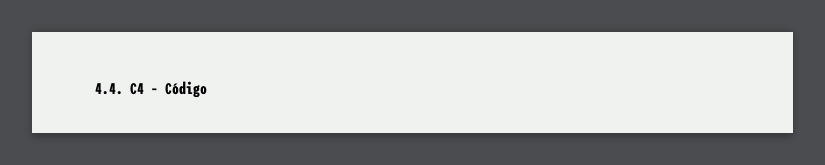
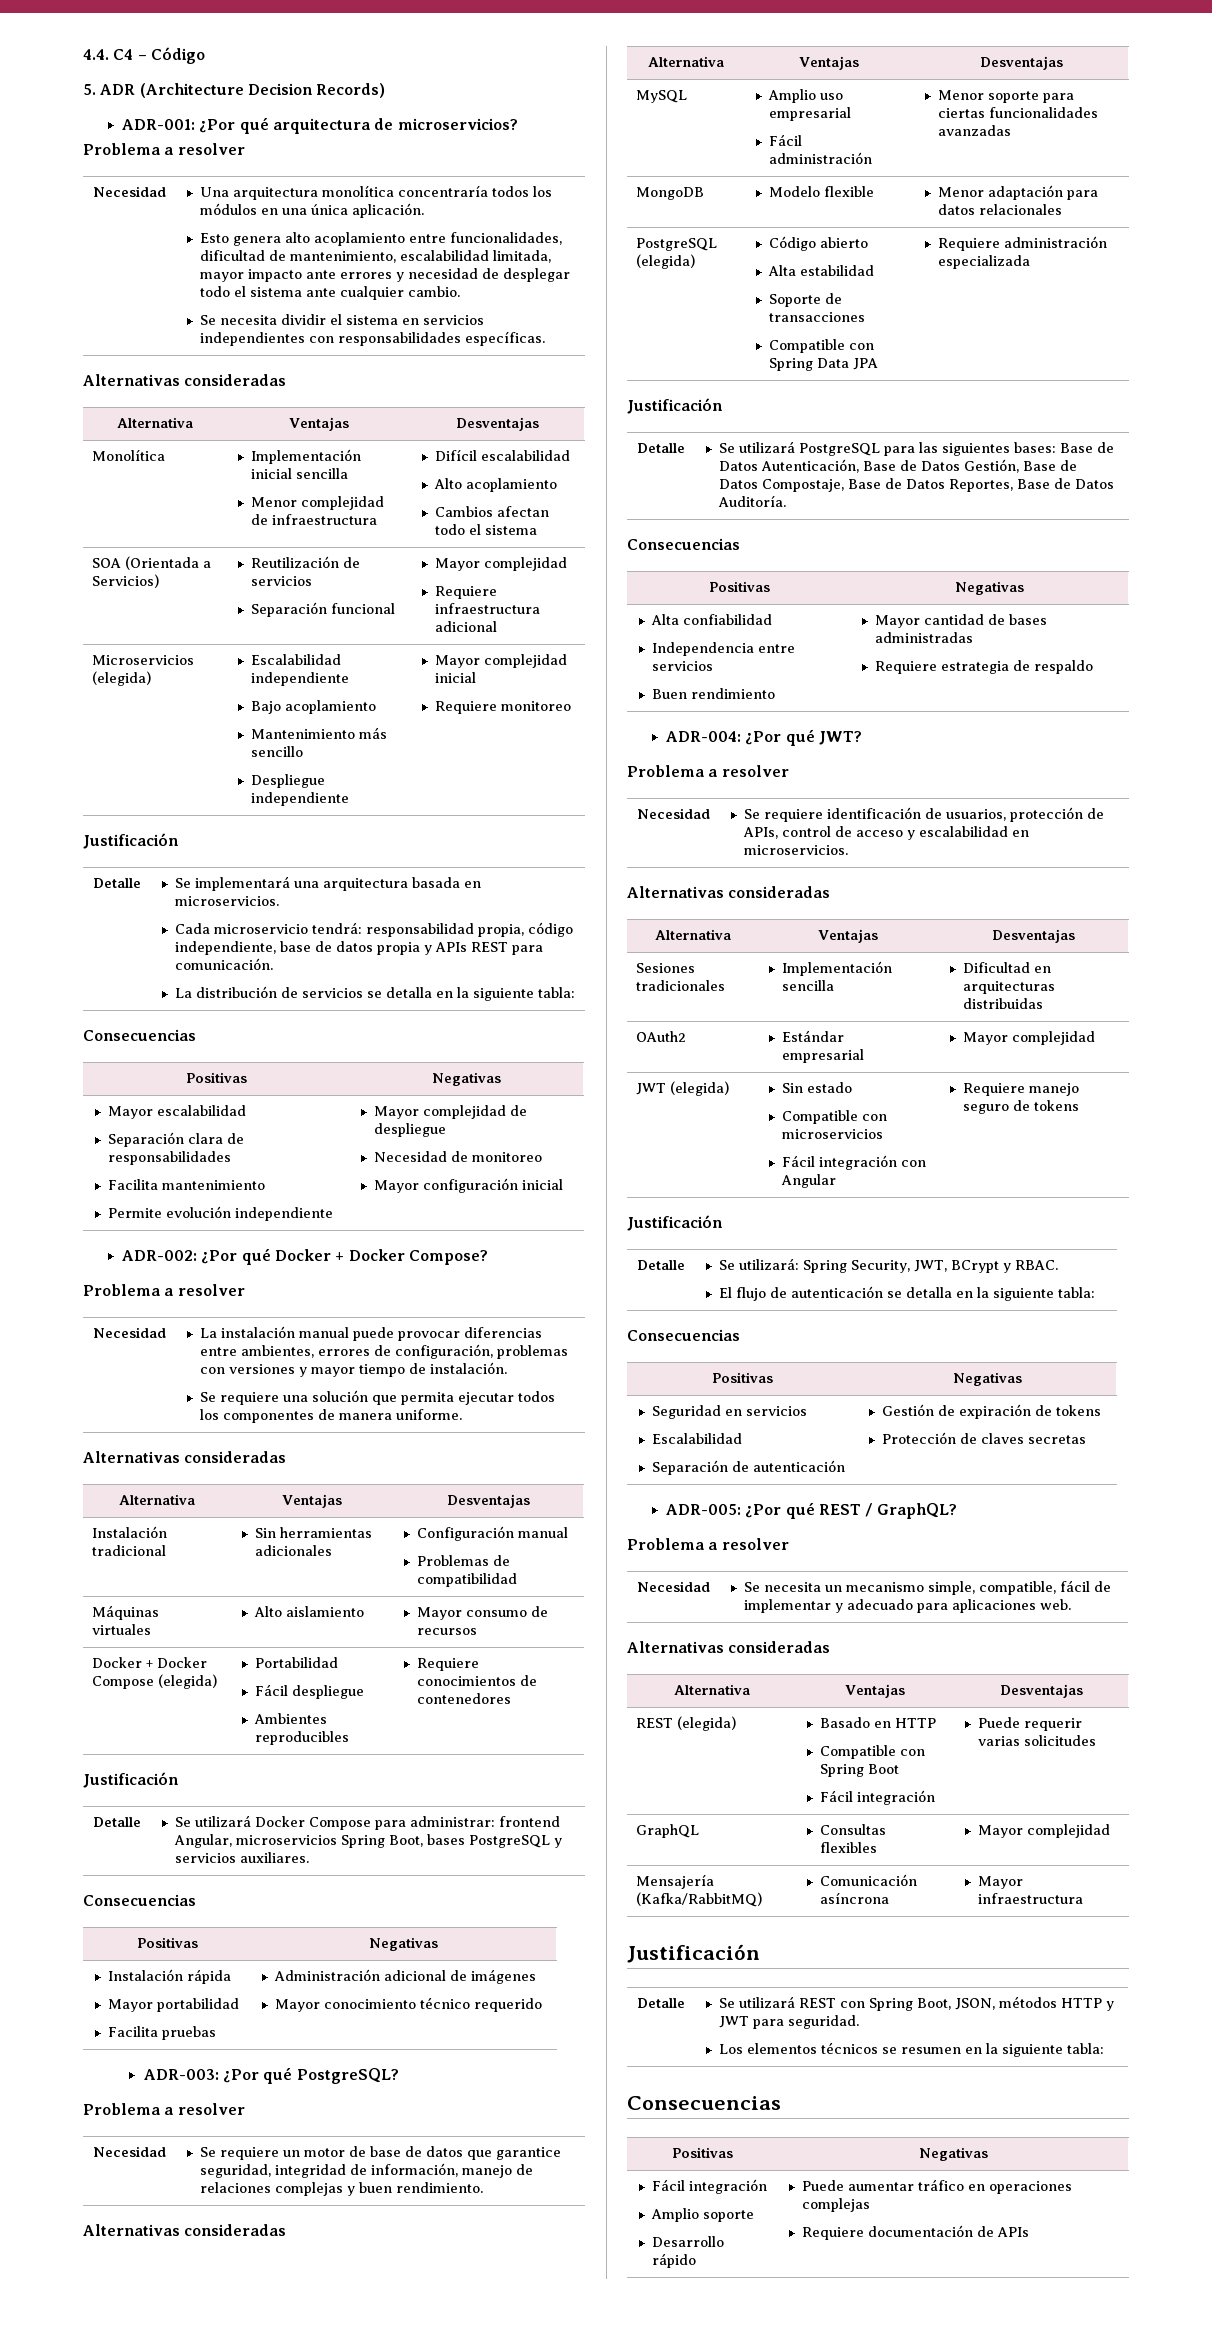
(207, 89) none -> [83,83,386,98] [122,117,518,134] [83,143,245,155] [93,186,166,197] [200,185,553,200] [200,203,425,218] [200,232,563,246] [200,250,552,263] [200,268,571,282] [200,286,461,300] [200,314,485,325] [200,331,546,346] [83,374,287,386] [117,417,193,428] [288,417,349,431] [456,417,539,431] [92,449,166,461] [251,449,362,464] [251,468,349,479] [251,496,385,510] [251,514,378,525] [435,449,571,461] [434,478,558,492] [435,506,550,517] [435,524,538,535] [92,556,212,570] [92,574,160,588] [251,556,361,568] [251,576,313,586] [251,602,396,617] [435,557,568,571] [435,586,498,599] [435,603,541,614] [435,621,498,632] [92,655,195,665] [92,671,152,686] [251,654,342,665] [251,672,350,686] [251,700,377,714] [251,727,388,739] [251,746,304,757] [251,774,326,788] [251,792,350,806] [435,654,568,668] [435,672,477,683] [435,701,572,714] [83,833,179,849] [93,878,141,888] [175,876,482,891] [175,896,280,906] [175,922,574,937] [175,941,544,955] [175,958,274,970] [175,986,576,1001] [83,1029,196,1041] [186,1072,247,1083] [432,1072,501,1086] [108,1105,247,1119] [108,1132,245,1147] [108,1151,232,1165] [108,1179,266,1190] [108,1206,334,1221] [374,1105,528,1119] [374,1123,447,1137] [374,1151,543,1162] [374,1178,564,1193] [122,1248,489,1265] [83,1284,245,1296] [93,1327,166,1338] [200,1326,543,1341] [200,1344,569,1359] [200,1362,508,1377] [200,1390,556,1405] [200,1409,463,1423] [83,1451,287,1463] [119,1494,195,1505] [281,1494,342,1508] [446,1494,530,1508] [92,1526,168,1538] [92,1545,167,1556] [255,1527,373,1538] [255,1545,333,1556] [417,1526,569,1541] [417,1555,511,1566] [417,1573,518,1587] [92,1605,160,1620] [92,1624,152,1635] [254,1606,365,1617] [417,1606,549,1620] [417,1628,478,1635] [92,1657,208,1668] [92,1674,218,1689] [255,1657,339,1668] [255,1684,365,1699] [254,1713,328,1724] [255,1731,350,1745] [417,1658,480,1671] [417,1675,538,1686] [417,1693,512,1704] [83,1772,179,1788] [93,1817,141,1827] [175,1815,561,1830] [174,1834,563,1848] [175,1852,310,1863] [83,1894,196,1906] [136,1937,198,1948] [369,1937,438,1951] [108,1969,232,1984] [108,1998,240,2012] [108,2026,217,2040] [274,1969,537,1984] [275,1997,543,2012] [143,2067,399,2084] [83,2103,245,2115] [93,2146,166,2157] [200,2146,562,2160] [200,2163,534,2178] [200,2182,484,2196] [83,2224,287,2236] [648,56,724,67] [799,56,859,70] [979,56,1063,70] [636,90,688,103] [768,89,844,103] [769,107,852,121] [769,134,803,146] [769,152,873,164] [938,90,1075,103] [938,107,1099,118] [938,125,1012,136] [636,187,705,200] [769,186,875,197] [938,185,1099,200] [938,204,1063,215] [636,238,718,251] [636,254,696,269] [769,236,869,251] [768,265,875,276] [769,293,843,307] [769,312,866,322] [769,339,875,353] [769,358,879,371] [938,236,1108,251] [938,255,1031,269] [627,398,723,414] [637,443,685,453] [719,441,1115,456] [719,459,1078,473] [719,478,1115,492] [718,495,787,507] [627,538,740,550] [708,581,770,592] [955,581,1024,595] [651,614,773,625] [652,642,796,656] [652,661,714,671] [652,688,776,699] [875,614,1048,628] [875,632,974,643] [875,660,1094,674] [666,729,863,746] [627,765,789,777] [637,808,710,819] [744,807,1105,822] [743,826,1030,840] [744,845,849,855] [627,886,831,898] [654,929,731,940] [818,929,878,943] [992,929,1075,943] [636,963,696,973] [636,980,726,991] [782,961,893,976] [782,980,835,991] [963,962,1052,973] [963,981,1056,994] [963,998,1044,1009] [636,1031,687,1042] [782,1030,845,1042] [782,1049,865,1063] [963,1031,1096,1045] [636,1081,730,1096] [782,1082,853,1093] [782,1110,888,1124] [782,1129,884,1139] [782,1155,927,1170] [781,1174,837,1188] [963,1083,1080,1096] [963,1100,1080,1114] [627,1215,723,1231] [637,1260,685,1270] [719,1258,1059,1273] [719,1286,1096,1301] [627,1329,740,1341] [712,1372,773,1383] [952,1372,1022,1386] [652,1405,808,1419] [652,1433,743,1444] [652,1460,846,1475] [882,1404,1102,1419] [882,1432,1087,1444] [666,1502,957,1519] [627,1538,789,1550] [637,1581,710,1592] [744,1580,1112,1595] [744,1599,1072,1613] [627,1641,831,1653] [673,1684,750,1695] [844,1684,905,1698] [999,1684,1083,1698] [636,1716,737,1731] [820,1717,937,1728] [820,1745,926,1759] [820,1764,900,1777] [820,1790,936,1805] [978,1717,1083,1731] [978,1735,1097,1746] [636,1824,700,1838] [820,1824,887,1835] [820,1842,878,1853] [978,1824,1111,1838] [636,1874,715,1889] [636,1892,763,1907] [820,1874,918,1886] [820,1892,890,1904] [978,1876,1024,1889] [978,1893,1084,1904] [627,1944,760,1963] [637,1998,685,2008] [719,1996,1115,2011] [719,2015,860,2029] [719,2042,1105,2057] [627,2096,781,2110] [672,2147,733,2158] [918,2147,988,2161] [652,2179,768,2194] [651,2208,755,2222] [652,2236,725,2247] [652,2253,697,2268] [802,2179,1073,2194] [802,2198,871,2212] [802,2225,1030,2240] // 5. ADR (Architecture Decision Records) // ADR-001: ¿Por qué arquitectura de microservicios? // Problema a resolver // Necesidad | Una arquitectura monolítica concentraría todos los módulos en una única aplicación. // Esto genera alto acoplamiento entre funcionalidades, dificultad de mantenimiento, escalabilidad limitada, mayor impacto ante errores y necesidad de desplegar todo el sistema ante cualquier cambio. // Se necesita dividir el sistema en servicios independientes con responsabilidades específicas. // Alternativas consideradas // Alternativa | Ventajas | Desventajas // Monolítica | Implementación inicial sencilla // Menor complejidad de infraestructura | Difícil escalabilidad // Alto acoplamiento // Cambios afectan todo el sistema // SOA (Orientada a Servicios) | Reutilización de servicios // Separación funcional | Mayor complejidad // Requiere infraestructura adicional // Microservicios (elegida) | Escalabilidad independiente // Bajo acoplamiento // Mantenimiento más sencillo // Despliegue independiente | Mayor complejidad inicial // Requiere monitoreo // Justificación // Detalle | Se implementará una arquitectura basada en microservicios. // Cada microservicio tendrá: responsabilidad propia, código independiente, base de datos propia y APIs REST para comunicación. // La distribución de servicios se detalla en la siguiente tabla: // Consecuencias // Positivas | Negativas // Mayor escalabilidad // Separación clara de responsabilidades // Facilita mantenimiento // Permite evolución independiente | Mayor complejidad de despliegue // Necesidad de monitoreo // Mayor configuración inicial // ADR-002: ¿Por qué Docker + Docker Compose? // Problema a resolver // Necesidad | La instalación manual puede provocar diferencias entre ambientes, errores de configuración, problemas con versiones y mayor tiempo de instalación. // Se requiere una solución que permita ejecutar todos los componentes de manera uniforme. // Alternativas consideradas // Alternativa | Ventajas | Desventajas // Instalación tradicional | Sin herramientas adicionales | Configuración manual // Problemas de compatibilidad // Máquinas virtuales | Alto aislamiento | Mayor consumo de recursos // Docker + Docker Compose (elegida) | Portabilidad // Fácil despliegue // Ambientes reproducibles | Requiere conocimientos de contenedores // Justificación // Detalle | Se utilizará Docker Compose para administrar: frontend Angular, microservicios Spring Boot, bases PostgreSQL y servicios auxiliares. // Consecuencias // Positivas | Negativas // Instalación rápida // Mayor portabilidad // Facilita pruebas | Administración adicional de imágenes // Mayor conocimiento técnico requerido // ADR-003: ¿Por qué PostgreSQL? // Problema a resolver // Necesidad | Se requiere un motor de base de datos que garantice seguridad, integridad de información, manejo de relaciones complejas y buen rendimiento. // Alternativas consideradas // Alternativa | Ventajas | Desventajas // MySQL | Amplio uso empresarial // Fácil administración | Menor soporte para ciertas funcionalidades avanzadas // MongoDB | Modelo flexible | Menor adaptación para datos relacionales // PostgreSQL (elegida) | Código abierto // Alta estabilidad // Soporte de transacciones // Compatible con Spring Data JPA | Requiere administración especializada // Justificación // Detalle | Se utilizará PostgreSQL para las siguientes bases: Base de Datos Autenticación, Base de Datos Gestión, Base de Datos Compostaje, Base de Datos Reportes, Base de Datos Auditoría. // Consecuencias // Positivas | Negativas // Alta confiabilidad // Independencia entre servicios // Buen rendimiento | Mayor cantidad de bases administradas // Requiere estrategia de respaldo // ADR-004: ¿Por qué JWT? // Problema a resolver // Necesidad | Se requiere identificación de usuarios, protección de APIs, control de acceso y escalabilidad en microservicios. // Alternativas consideradas // Alternativa | Ventajas | Desventajas // Sesiones tradicionales | Implementación sencilla | Dificultad en arquitecturas distribuidas // OAuth2 | Estándar empresarial | Mayor complejidad // JWT (elegida) | Sin estado // Compatible con microservicios // Fácil integración con Angular | Requiere manejo seguro de tokens // Justificación // Detalle | Se utilizará: Spring Security, JWT, BCrypt y RBAC. // El flujo de autenticación se detalla en la siguiente tabla: // Consecuencias // Positivas | Negativas // Seguridad en servicios // Escalabilidad // Separación de autenticación | Gestión de expiración de tokens // Protección de claves secretas // ADR-005: ¿Por qué REST / GraphQL? // Problema a resolver // Necesidad | Se necesita un mecanismo simple, compatible, fácil de implementar y adecuado para aplicaciones web. // Alternativas consideradas // Alternativa | Ventajas | Desventajas // REST (elegida) | Basado en HTTP // Compatible con Spring Boot // Fácil integración | Puede requerir varias solicitudes // GraphQL | Consultas flexibles | Mayor complejidad // Mensajería (Kafka/RabbitMQ) | Comunicación asíncrona | Mayor infraestructura // Justificación // Detalle | Se utilizará REST con Spring Boot, JSON, métodos HTTP y JWT para seguridad. // Los elementos técnicos se resumen en la siguiente tabla: // Consecuencias // Positivas | Negativas // Fácil integración // Amplio soporte // Desarrollo rápido | Puede aumentar tráfico en operaciones complejas // Requiere documentación de APIs

